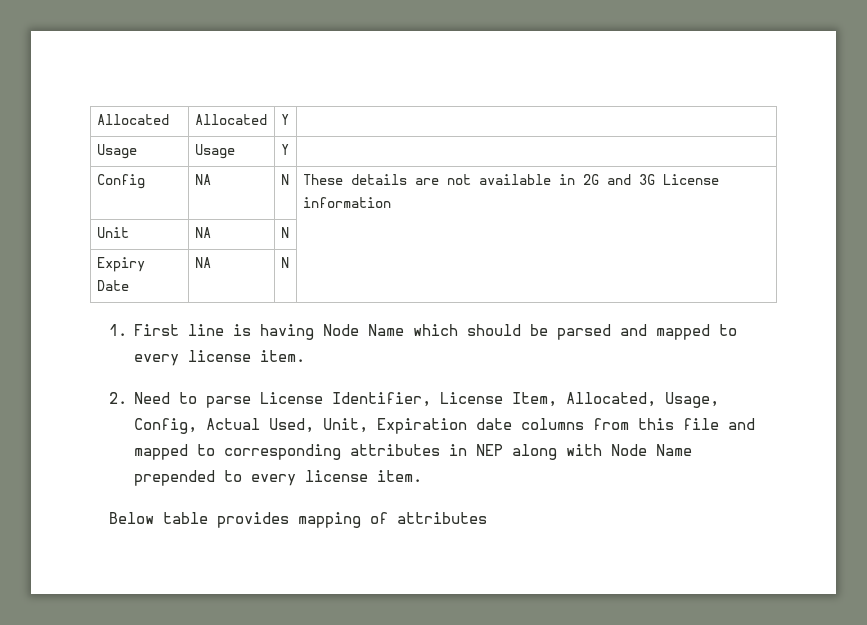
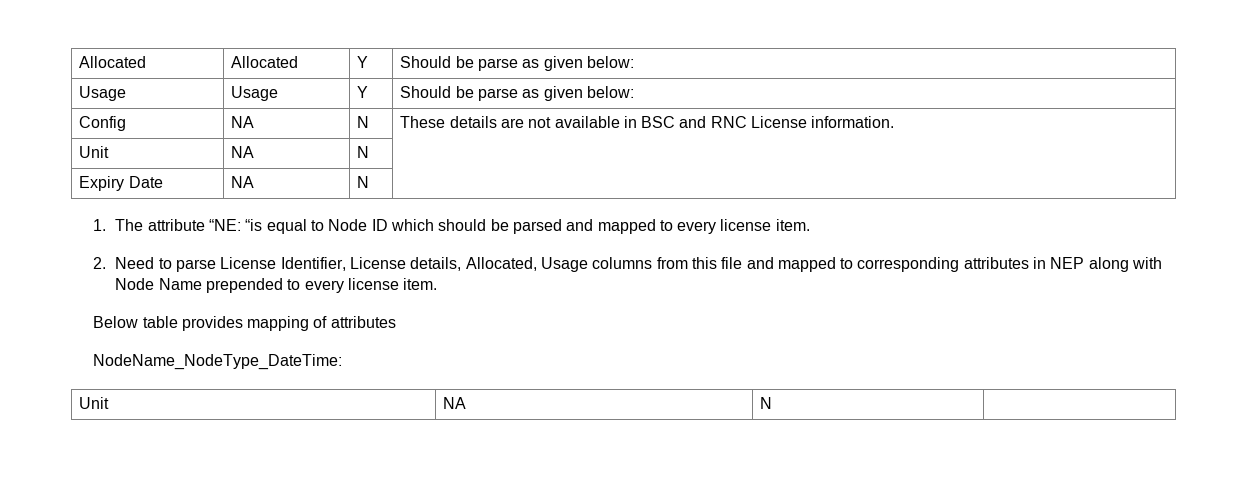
[96,144,137,159] [194,144,235,159] [280,144,289,155] // Usage | Usage | Y | -> [400,56,634,71] [79,86,127,101] [231,86,279,101] [357,86,369,98] [400,86,634,101] Should be parse as given below: // Usage | Usage | Y | Should be parse as given below:
[582,174,719,185] [302,197,391,208] 2G and 3G License information -> [641,116,895,128] BSC and RNC License information.
[134,324,405,340] First line is having Node Name -> [115,219,388,234] The attribute “NE: “is equal to Node ID
[512,392,720,408] [134,418,513,434] Item, Allocated, Usage, Config, Actual Used, Unit, Expiration date -> [410,257,588,272] details, Allocated, Usage
(487, 518) none -> [93,354,343,370] [79,397,110,409] [443,397,467,409] [760,397,773,409] // NodeName_NodeType_DateTime: // Unit | NA | N |

